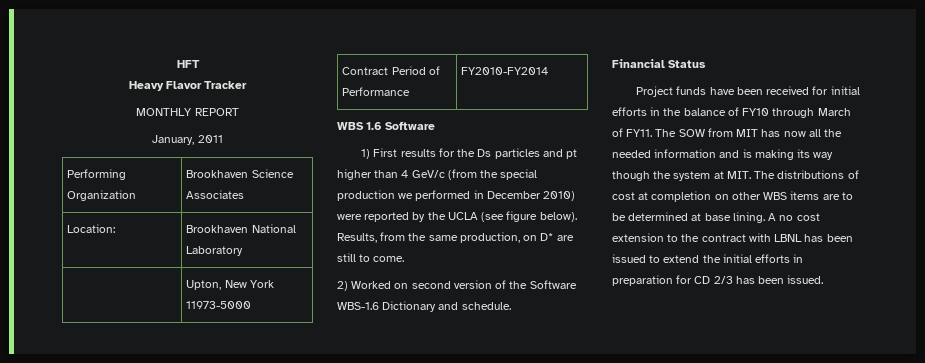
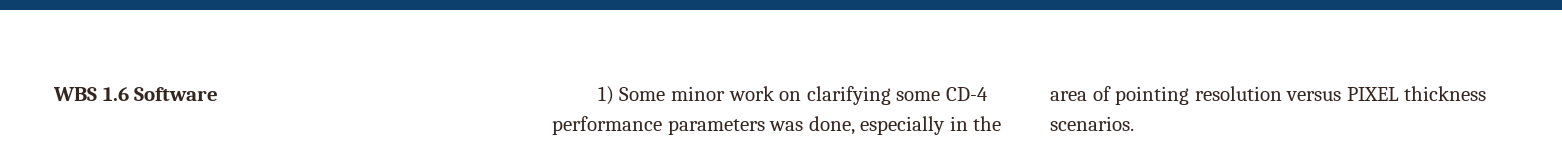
[176,60,200,68] [128,81,248,91] [136,108,239,116] [152,135,223,145] [67,169,127,180] [67,190,137,201] [186,169,294,178] [186,190,245,199] [67,224,116,233] [186,224,296,233] [186,246,244,256] [186,280,274,290] [186,301,252,309] [342,66,440,75] [342,87,411,96] [461,67,549,75] [337,121,436,130] [361,148,578,159] [337,169,538,180] [337,190,576,201] [337,211,577,222] [337,232,574,243] [337,253,405,262] [337,280,577,291] [337,301,511,312] [612,59,707,68] [636,86,860,97] [612,107,851,118] [612,128,843,137] [612,149,834,160] [612,170,859,181] [612,191,853,202] [612,212,820,223] [612,233,853,242] [612,254,804,263] [612,275,824,286] HFT // Heavy Flavor Tracker // MONTHLY REPORT // January, 2011 // Performing Organization | Brookhaven Science Associates // Location: | Brookhaven National Laboratory // | Upton, New York 11973-5000 // Contract Period of Performance | FY2010-FY2014 // WBS 1.6 Software // 1) First results for the Ds particles and pt higher than 4 GeV/c (from the special production we performed in December 2010) were reported by the UCLA (see figure below). Results, from the same production, on D* are still to come. // 2) Worked on second version of the Software WBS-1.6 Dictionary and schedule. // Financial Status // Project funds have been received for initial efforts in the balance of FY10 through March of FY11. The SOW from MIT has now all the needed information and is making its way though the system at MIT. The distributions of cost at completion on other WBS items are to be determined at base lining. A no cost extension to the contract with LBNL has been issued to extend the initial efforts in preparation for CD 2/3 has been issued. -> [53,87,219,101] [597,86,988,105] [552,116,1002,135] [1050,86,1487,105] [1050,116,1134,131] WBS 1.6 Software // 1) Some minor work on clarifying some CD-4 performance parameters was done, especially in the area of pointing resolution versus PIXEL thickness scenarios.

